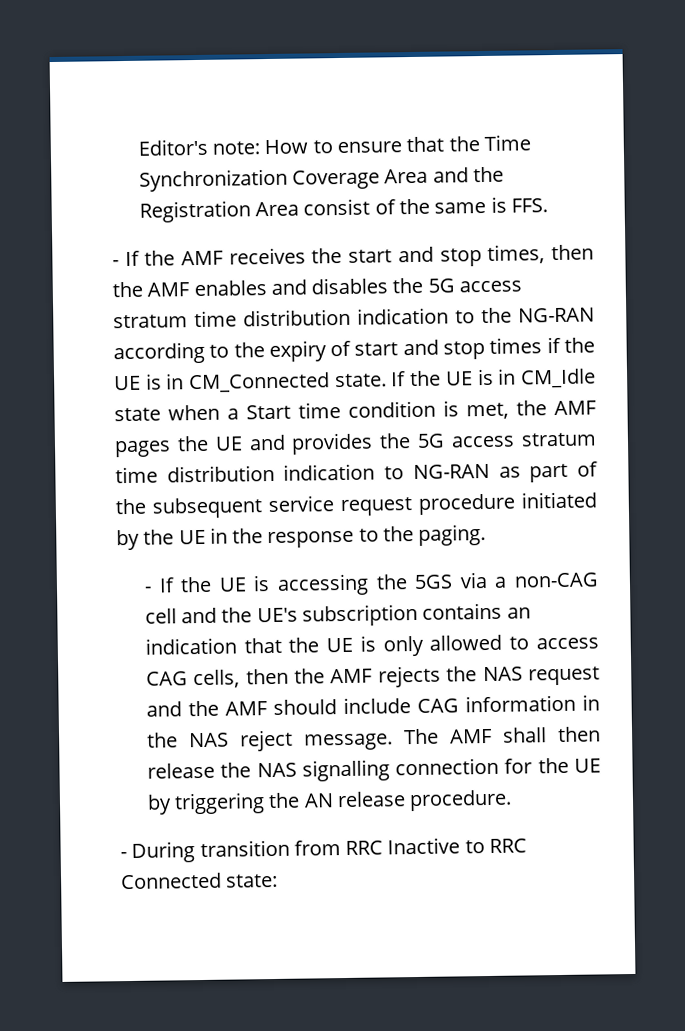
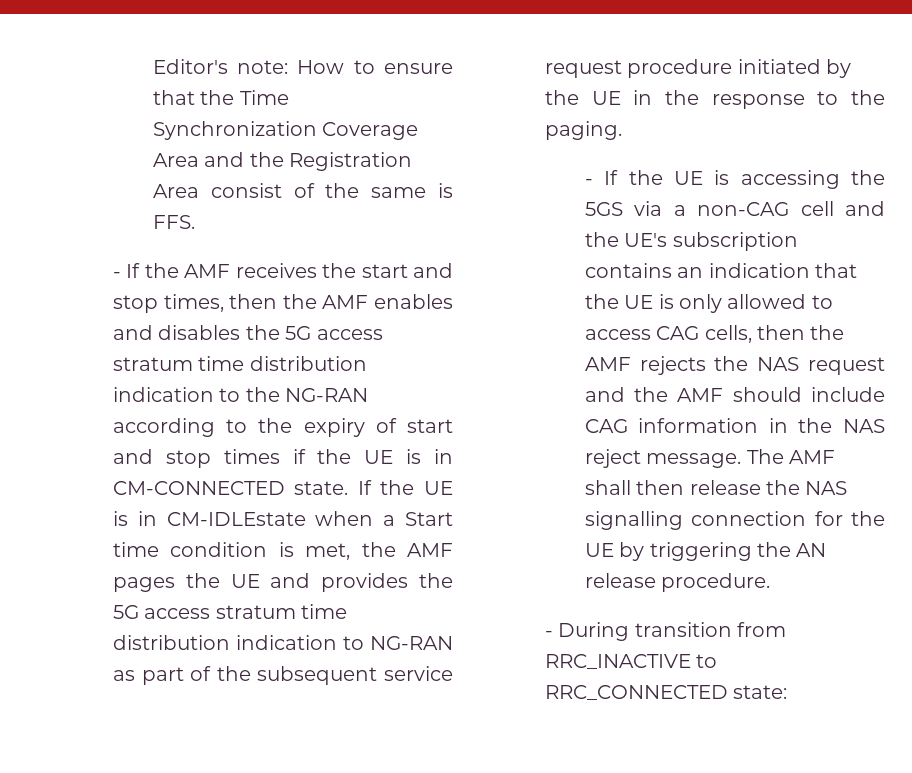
[189,372,331,394] CM_Connected -> [112,481,285,495] CM-CONNECTED
[520,368,596,389] [113,407,161,422] CM_Idle state -> [166,512,306,526] CM-IDLEstate
[345,837,527,855] [119,872,222,890] RRC Inactive to RRC Connected -> [544,654,718,669] [544,685,728,700] RRC_INACTIVE to RRC_CONNECTED

